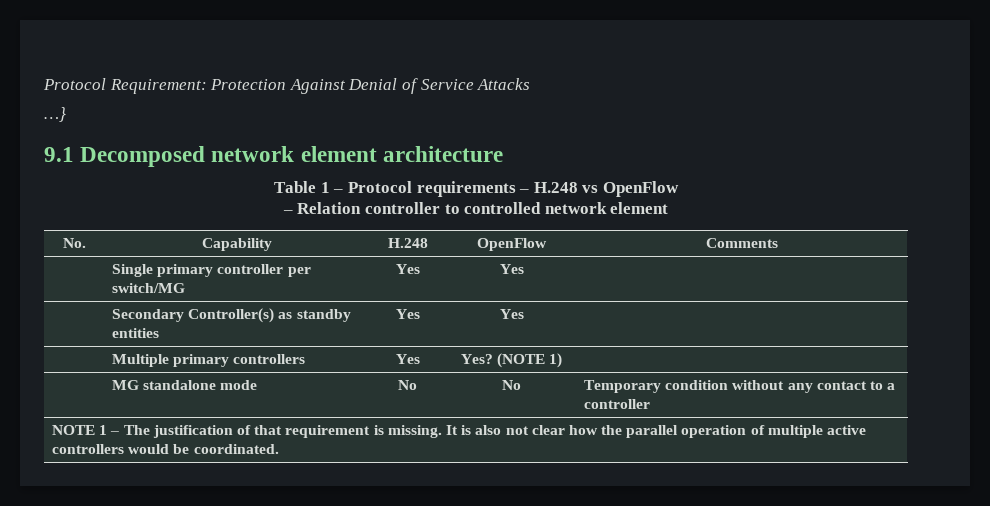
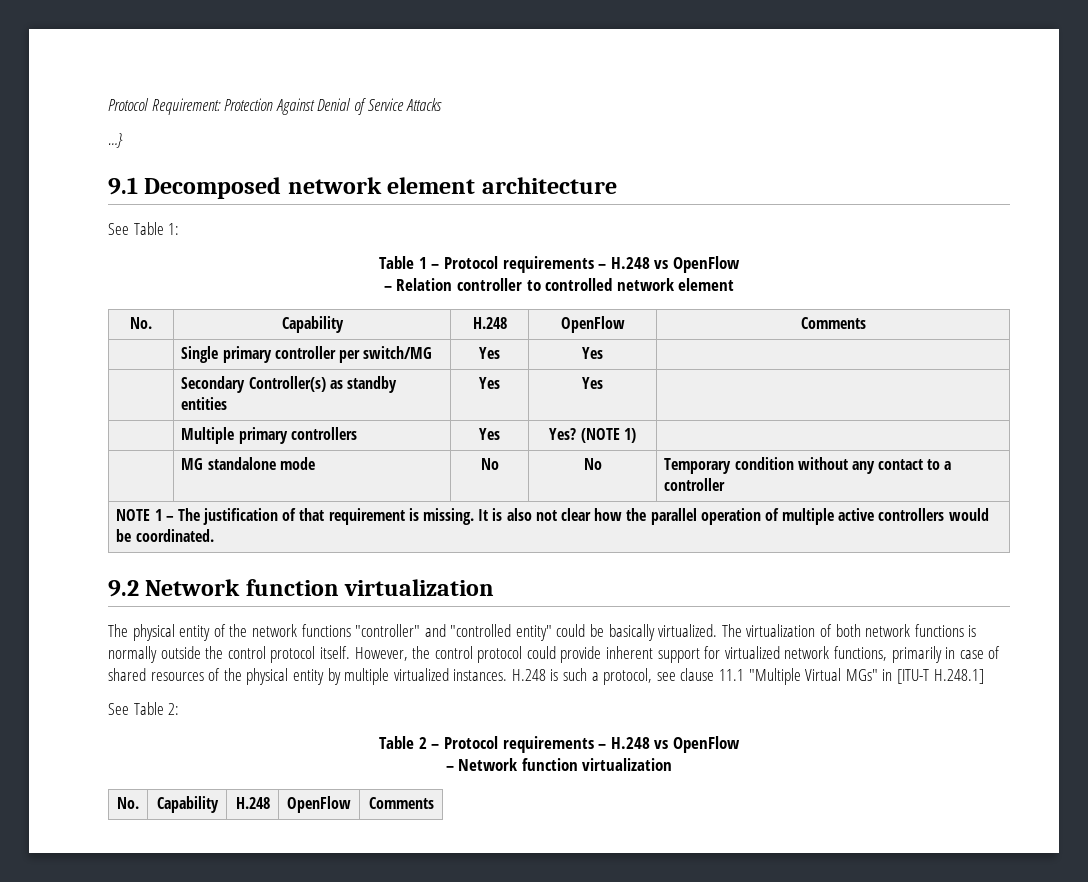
(503, 154) none -> [108,222,180,235] // See Table 1:
(279, 449) none -> [108,579,495,597] [108,624,977,641] [108,646,1001,663] [108,668,984,685] [108,702,180,715] [379,736,740,753] [445,758,673,771] [117,797,139,809] [156,796,219,813] [235,797,270,809] [287,796,351,813] [368,797,434,809] // 9.2 Network function virtualization // The physical entity of the network functions "controller" and "controlled entity" could be basically virtualized. The virtualization of both network functions is normally outside the control protocol itself. However, the control protocol could provide inherent support for virtualized network functions, primarily in case of shared resources of the physical entity by multiple virtualized instances. H.248 is such a protocol, see clause 11.1 "Multiple Virtual MGs" in [ITU-T H.248.1] // See Table 2: // Table 2 – Protocol requirements – H.248 vs OpenFlow // – Network function virtualization // No. | Capability | H.248 | OpenFlow | Comments

